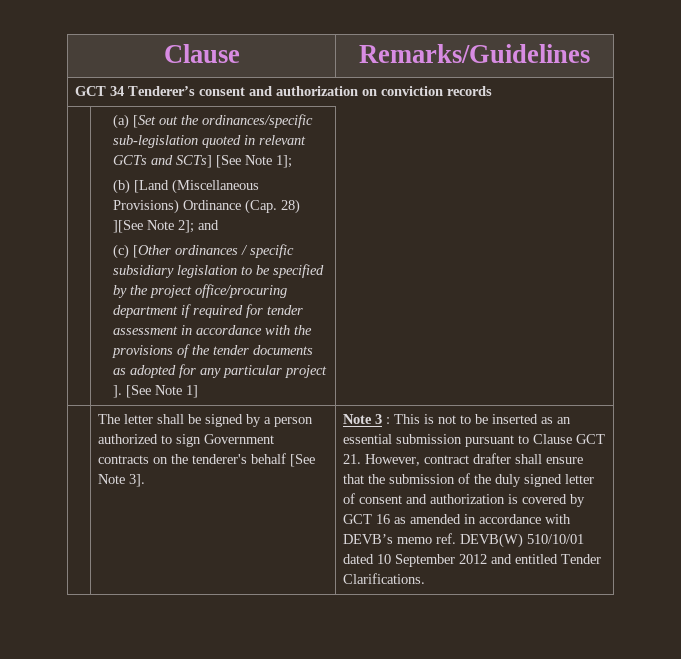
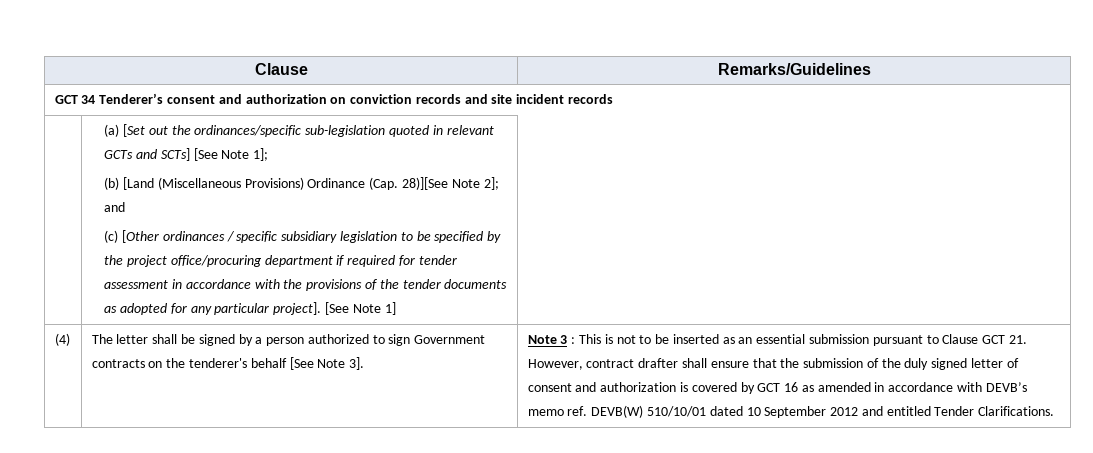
(492, 91) none -> [464,94,613,104] and site incident records
[281,199,301,214] [113,220,144,233] 28) ][See -> [401,177,448,190] 28)][See
[285,365,328,378] [113,385,123,398] project ]. -> [273,302,322,315] project].
(199, 391) none -> [54,333,70,346] (4)

